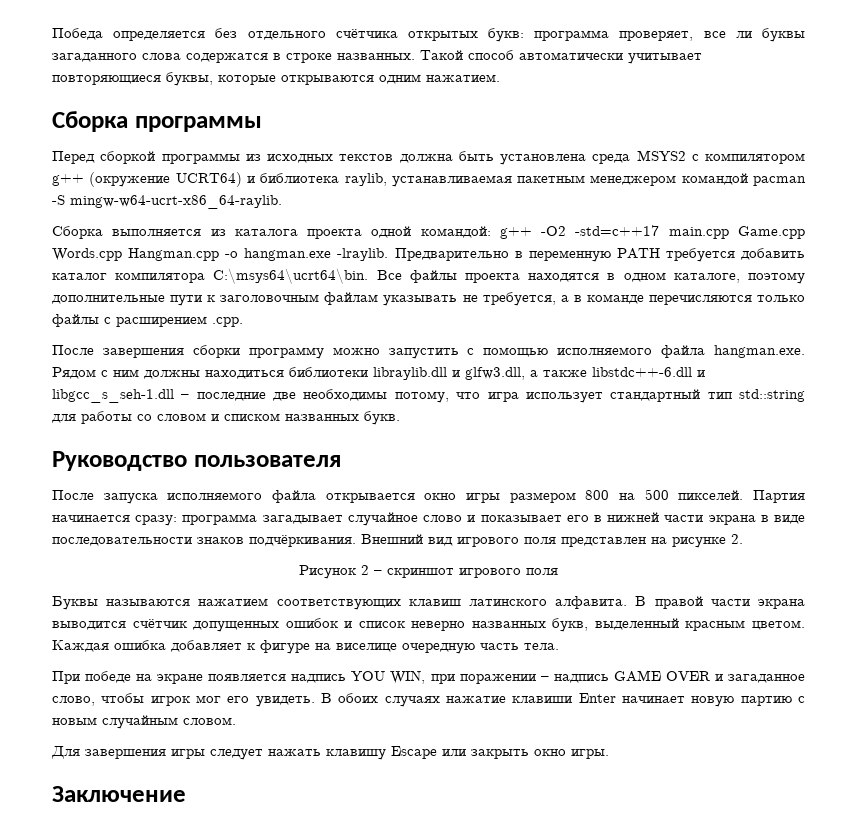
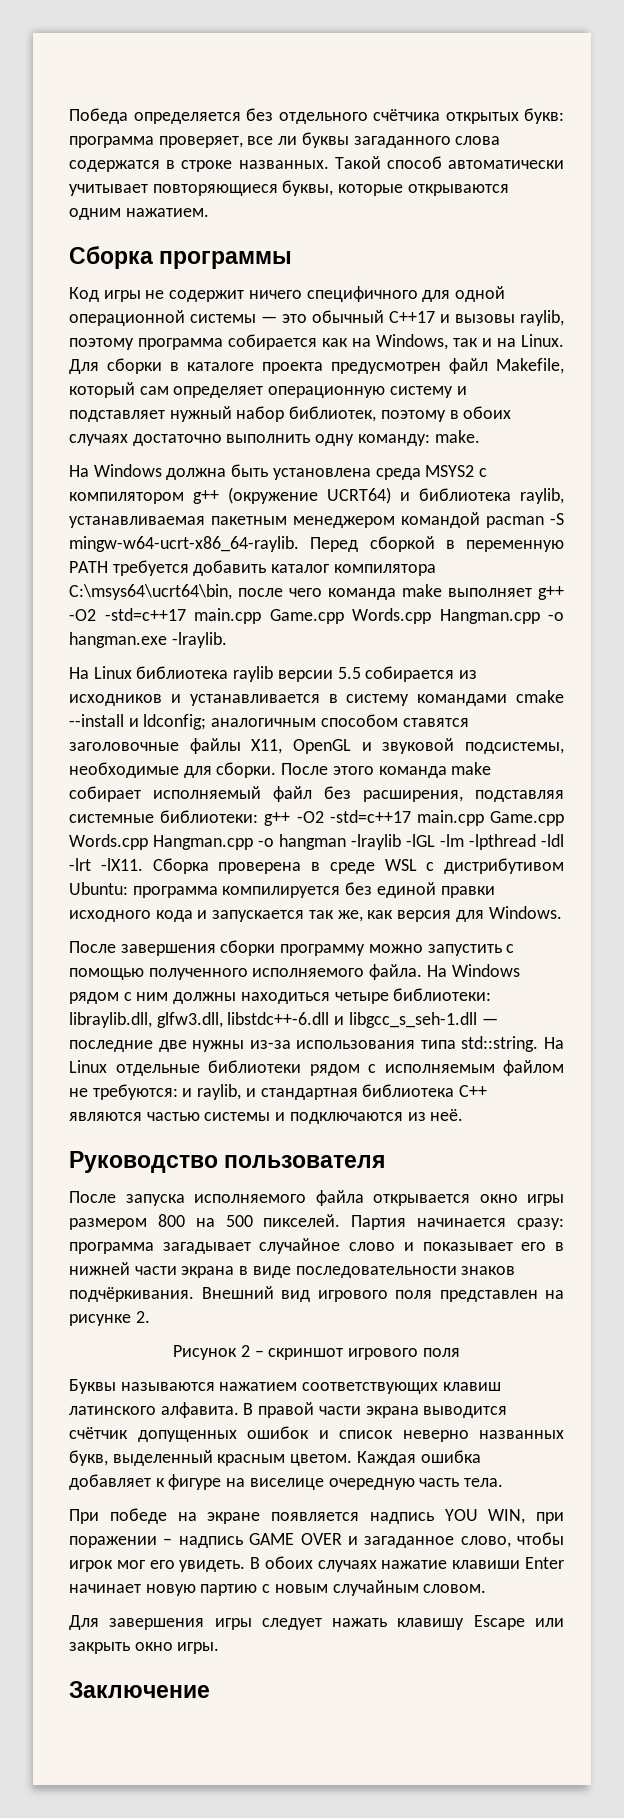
[52,151,394,164] Перед сборкой программы из исходных текстов -> [69,286,506,302] [69,310,564,326] [69,334,564,350] [69,358,564,374] [69,382,467,398] [69,406,512,422] [69,430,480,446] [69,464,162,477] Код игры не содержит ничего специфичного для одной операционной системы — это обычный C++17 и вызовы raylib, поэтому программа собирается как на Windows, так и на Linux. Для сборки в каталоге проекта предусмотрен файл Makefile, который сам определяет операционную систему и подставляет нужный набор библиотек, поэтому в обоих случаях достаточно выполнить одну команду: make. // На Windows
[52,226,491,239] // Сборка выполняется из каталога проекта одной командой: -> [310,536,564,552] [69,560,436,576] [69,584,532,600] Перед сборкой в переменную PATH требуется добавить каталог компилятора C:\msys64\ucrt64\bin, после чего команда make выполняет
[394,248,806,262] [52,268,806,284] [52,292,805,306] [52,314,243,327] Предварительно в переменную PATH требуется добавить каталог компилятора C:\msys64\ucrt64\bin. Все файлы проекта находятся в одном каталоге, поэтому дополнительные пути к заголовочным файлам указывать не требуется, а в команде перечисляются только файлы с расширением .cpp. -> [69,666,478,682] [69,690,564,706] [69,714,469,730] [69,738,564,754] [69,762,492,778] [69,786,564,802] [69,810,565,826] [69,834,564,850] [69,858,564,874] [69,882,495,898] [69,906,562,922] // На Linux библиотека raylib версии 5.5 собирается из исходников и устанавливается в систему командами cmake --install и ldconfig; аналогичным способом ставятся заголовочные файлы X11, OpenGL и звуковой подсистемы, необходимые для сборки. После этого команда make собирает исполняемый файл без расширения, подставляя системные библиотеки: g++ -O2 -std=c++17 main.cpp Game.cpp Words.cpp Hangman.cpp -o hangman -lraylib -lGL -lm -lpthread -ldl -lrt -lX11. Сборка проверена в среде WSL с дистрибутивом Ubuntu: программа компилируется без единой правки исходного кода и запускается так же, как версия для Windows.
[557,345,805,358] [52,367,587,380] исполняемого файла hangman.exe. Рядом с ним должны находиться библиотеки libraylib.dll и glfw3.dll, а также -> [148,964,520,980] [69,988,492,1004] [69,1012,223,1028] полученного исполняемого файла. На Windows рядом с ним должны находиться четыре библиотеки: libraylib.dll, glfw3.dll,
[181,394,190,399] – -> [481,1018,498,1025] —
[303,389,806,403] [52,411,400,425] необходимы потому, что игра использует стандартный тип std::string для работы со словом и списком названных букв. -> [192,1036,564,1052] [69,1060,564,1076] [69,1084,488,1100] [69,1109,464,1124] нужны из-за использования типа std::string. На Linux отдельные библиотеки рядом с исполняемым файлом не требуются: и raylib, и стандартная библиотека C++ являются частью системы и подключаются из неё.

